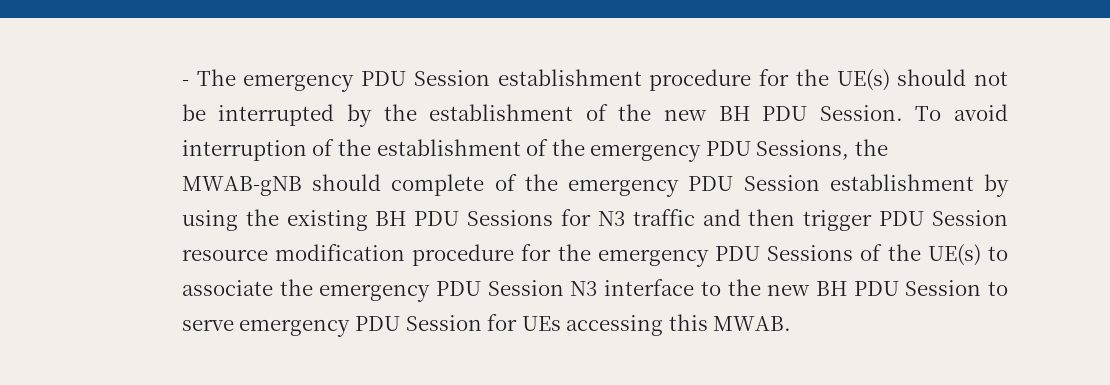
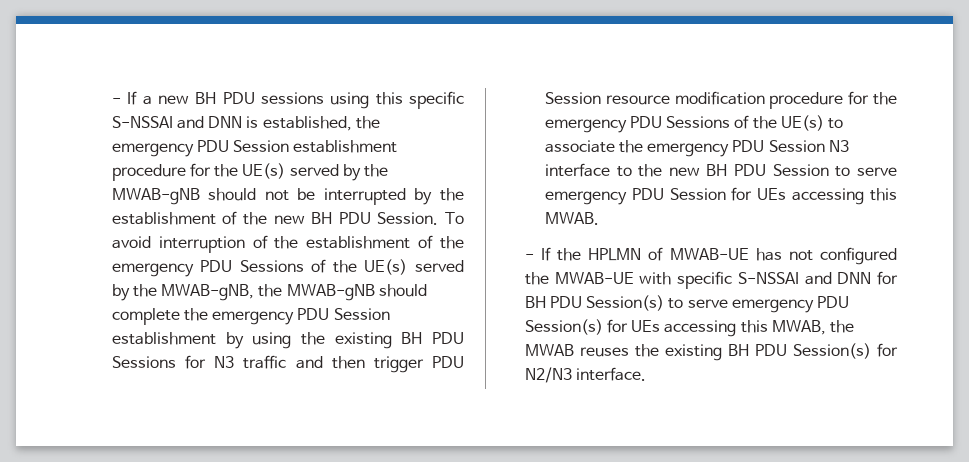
[181,69,236,86] - The -> [111,91,464,109] [111,116,380,131] - If a new BH PDU sessions using this specific S-NSSAI and DNN is established, the
(890, 80) none -> [289,164,388,181] [111,188,200,205] served by the MWAB-gNB
[756,140,850,160] Sessions, -> [239,259,464,275] [111,284,255,301] Sessions of the UE(s) served by the MWAB-gNB,
[494,174,517,191] of -> (180, 316) none
(792, 323) none -> [524,247,897,265] [524,271,898,289] [524,295,850,313] [524,319,855,337] [524,343,898,361] [524,367,647,383] // - If the HPLMN of MWAB-UE has not configured the MWAB-UE with specific S-NSSAI and DNN for BH PDU Session(s) to serve emergency PDU Session(s) for UEs accessing this MWAB, the MWAB reuses the existing BH PDU Session(s) for N2/N3 interface.

